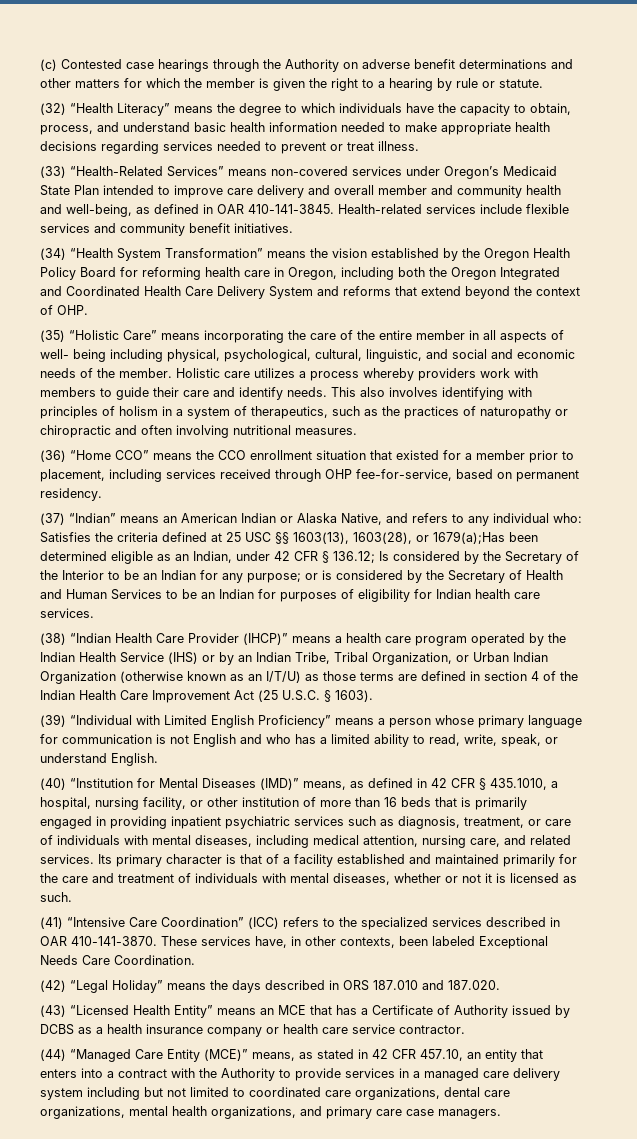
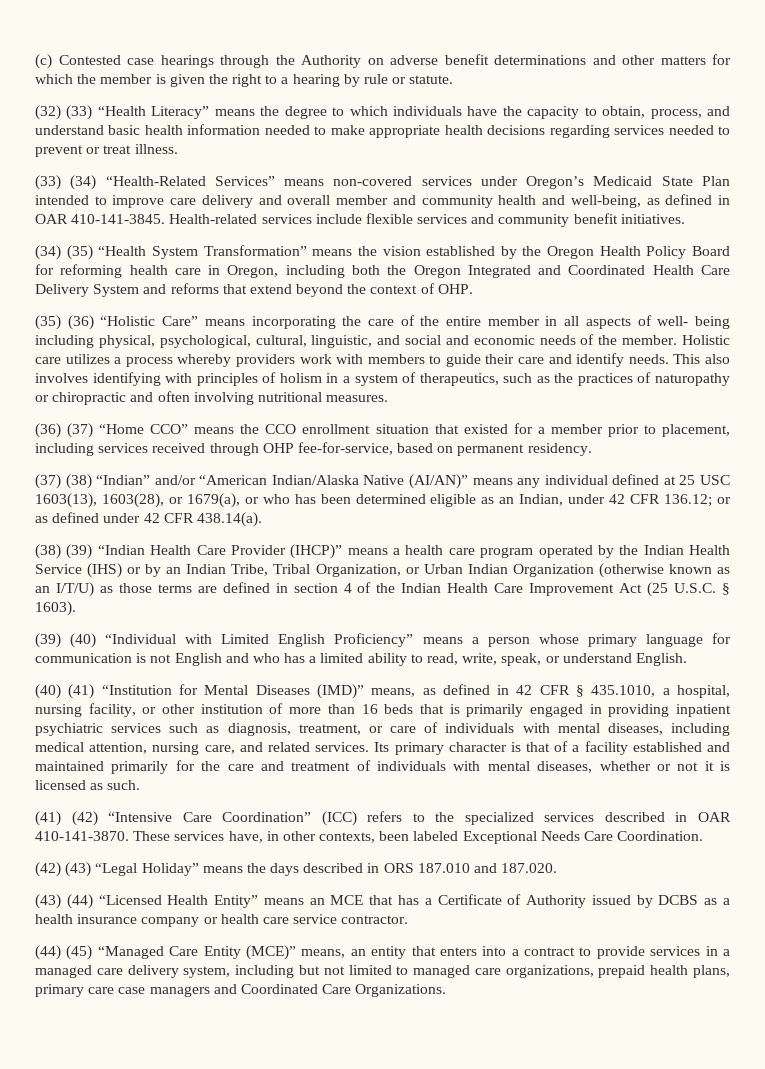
(66, 109) none -> [66,105,93,120] (33)
(66, 172) none -> [70,175,97,190] (34)
(66, 254) none -> [66,245,93,260] (35)
(65, 336) none -> [67,315,94,330] (36)
(66, 456) none -> [67,423,94,438] (37)
[69,513,582,526] [40,532,158,543] “Indian” means an American Indian or Alaska Native, and refers to any individual who: Satisfies the criteria -> [65,474,608,489] (38) “Indian” and/or “American Indian/Alaska Native (AI/AN)” means any individual
[275,532,289,544] §§ -> (730, 480) none
[433,531,505,544] 1679(a);Has -> [186,493,316,508] 1679(a), or who has
[322,551,579,564] [40,570,563,583] [40,589,540,602] [40,608,94,618] [40,633,66,645] § 136.12; Is considered by the Secretary of the Interior to be an Indian for any purpose; or is considered by the Secretary of Health and Human Services to be an Indian for purposes of eligibility for Indian health care services. // (38) -> [664,494,732,507] [35,512,262,527] [35,544,93,559] 136.12; or as defined under 42 CFR 438.14(a). // (38) (39)
(66, 720) none -> [70,633,97,648] (40)
(66, 784) none -> [68,684,95,699] (41)
(63, 923) none -> [71,811,98,826] (42)
(66, 986) none -> [65,862,92,877] (43)
(66, 1011) none -> [66,894,93,909] (44)
(66, 1055) none -> [66,945,93,960] (45)
[299,1049,463,1061] as stated in 42 CFR 457.10, -> (346, 953) none
[171,1068,275,1081] with the Authority -> (576, 951) none
[40,1088,83,1100] system -> [183,966,231,978] system,
[249,1087,510,1100] [40,1106,501,1119] coordinated care organizations, dental care organizations, mental health organizations, and primary care case managers. -> [413,965,731,978] [35,984,447,997] managed care organizations, prepaid health plans, primary care case managers and Coordinated Care Organizations.

